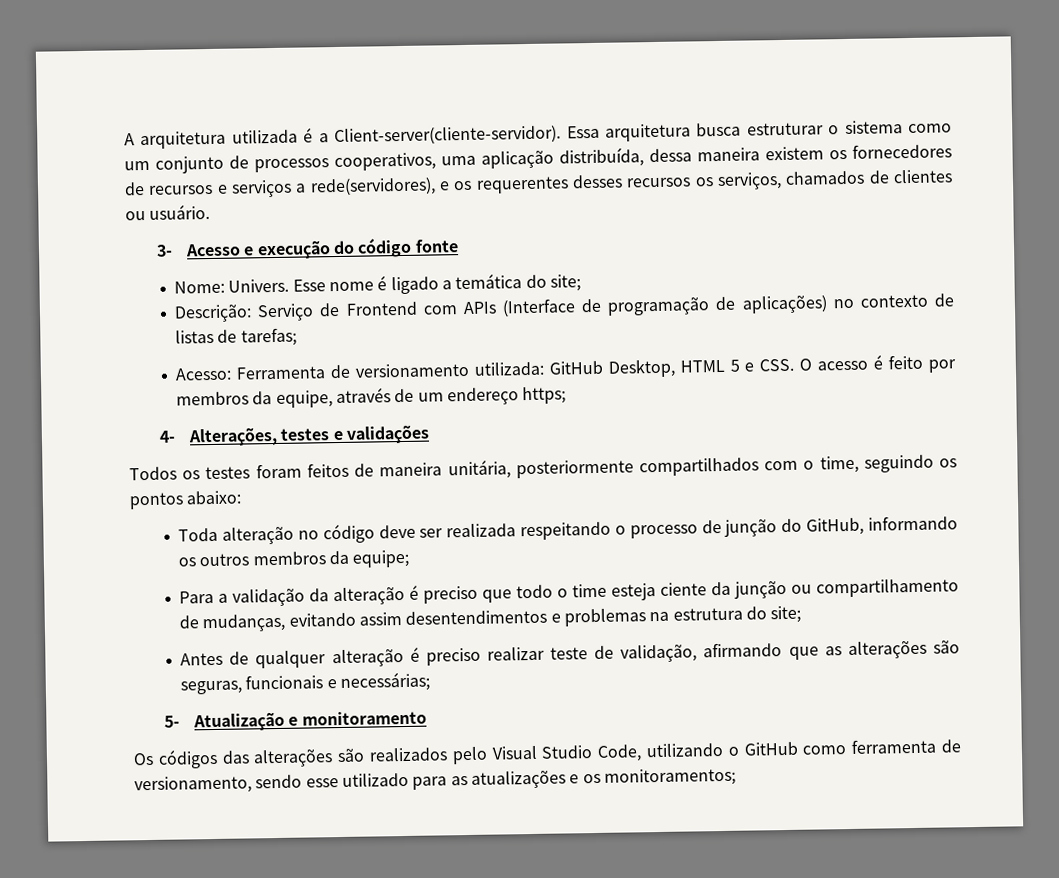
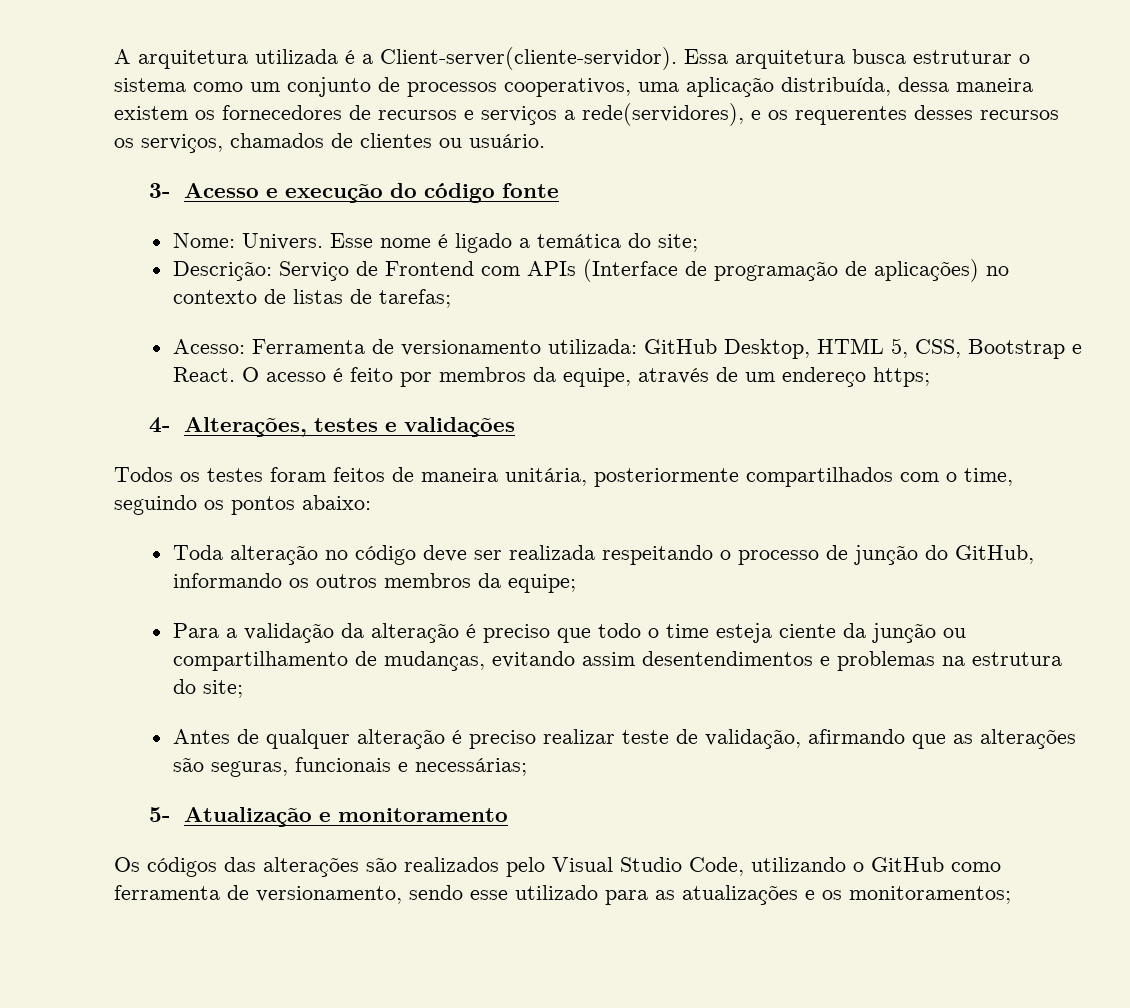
[729,358,795,372] 5 e CSS. -> [890,338,1082,359] [172,367,235,382] 5, CSS, Bootstrap e React.

